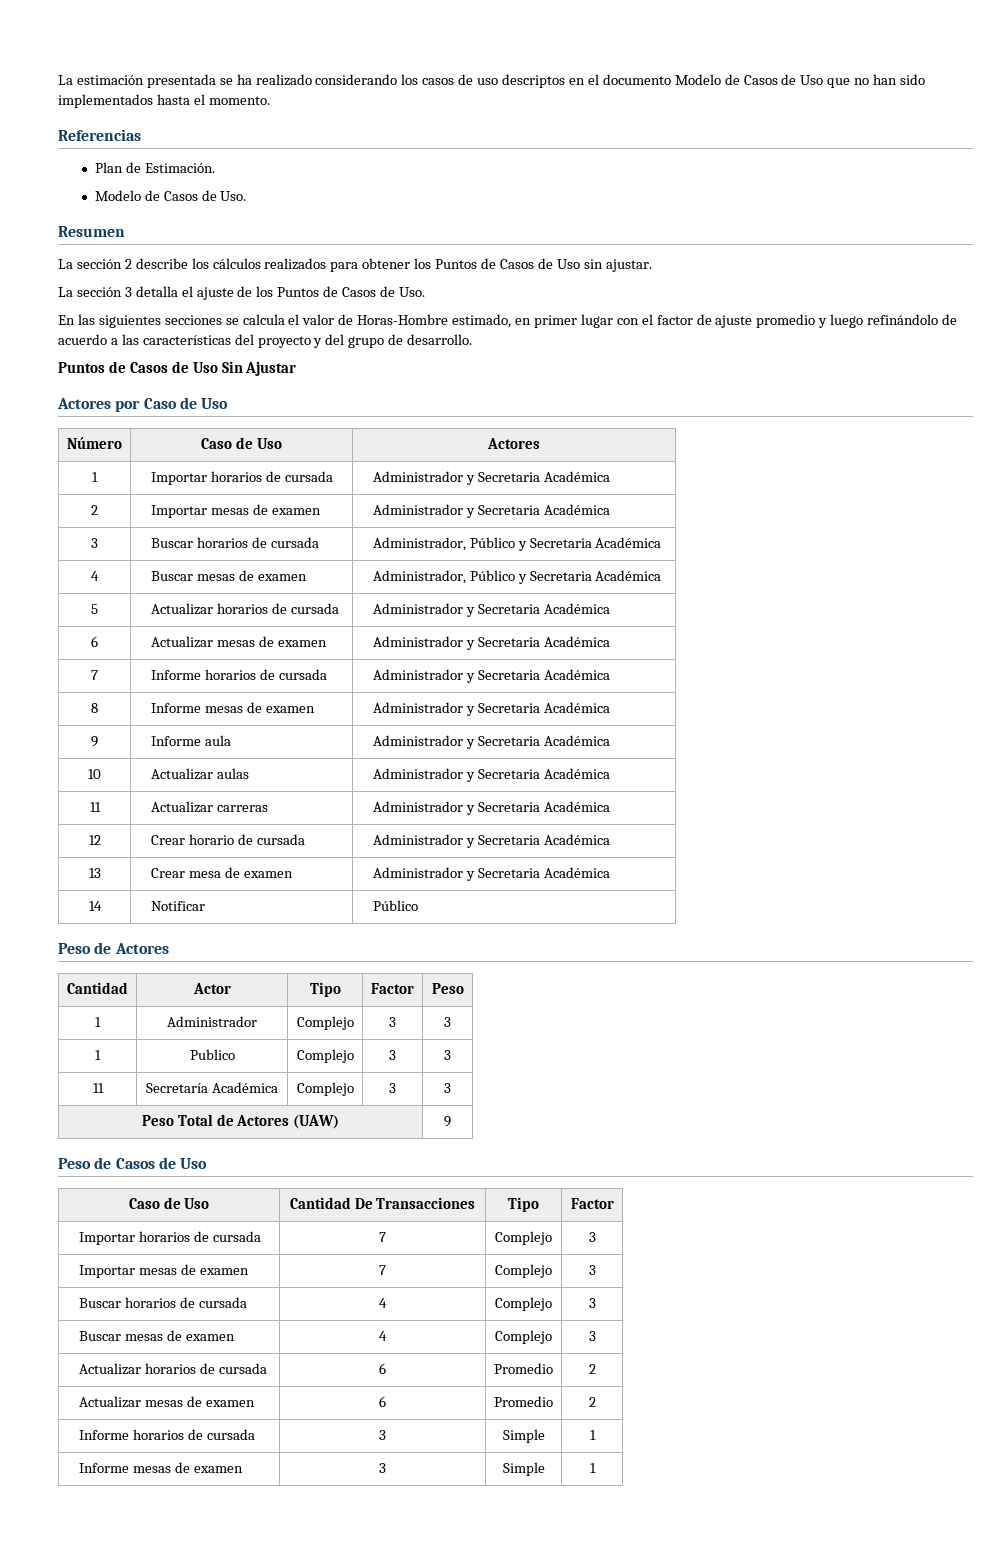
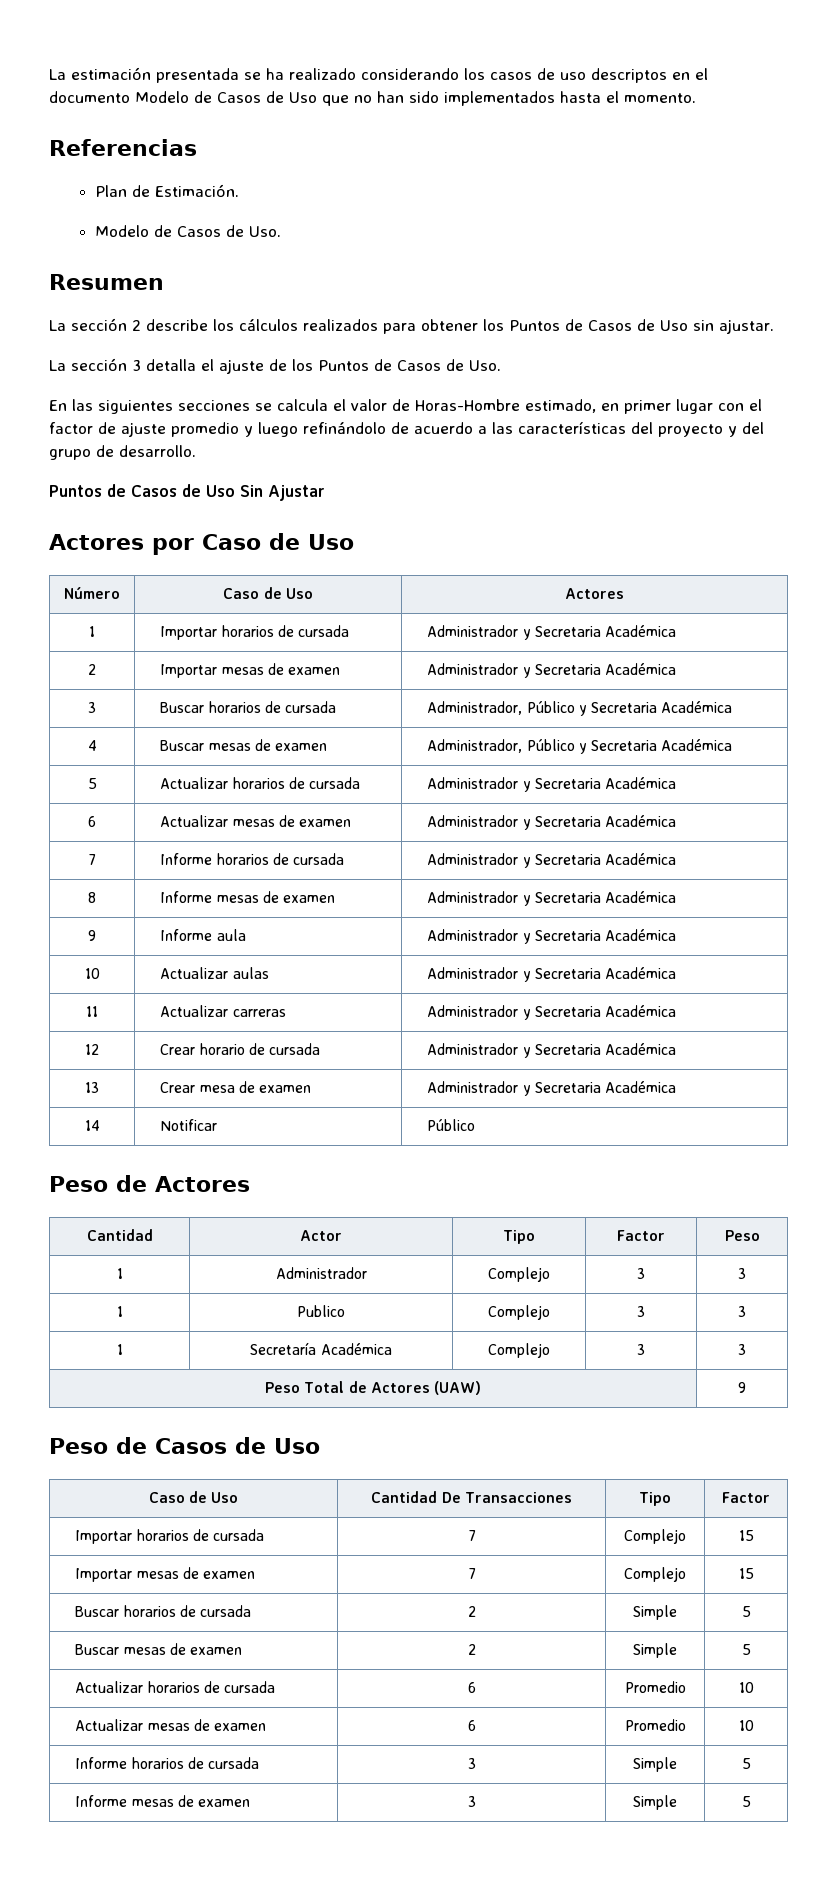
[92,1083,104,1093] 11 -> [116,1344,123,1355] 1
[588,1232,596,1242] 3 -> [738,1530,754,1541] 15
[588,1265,596,1275] [78,1297,247,1308] [378,1298,387,1308] [495,1297,552,1311] [588,1298,596,1308] [78,1330,235,1341] [378,1331,387,1341] [495,1330,552,1344] [588,1331,596,1341] 3 // Buscar horarios de cursada | 4 | Complejo | 3 // Buscar mesas de examen | 4 | Complejo | 3 -> [738,1568,754,1579] [75,1605,251,1617] [467,1606,476,1617] [633,1605,677,1620] [741,1606,751,1617] [75,1643,242,1655] [467,1644,476,1655] [633,1643,677,1658] [741,1644,751,1655] 15 // Buscar horarios de cursada | 2 | Simple | 5 // Buscar mesas de examen | 2 | Simple | 5
[588,1364,596,1374] 2 -> [738,1682,754,1693] 10
[588,1397,596,1407] 2 -> [738,1720,754,1731] 10
[589,1430,596,1440] 1 -> [741,1758,751,1769] 5
[589,1463,596,1473] 1 -> [741,1796,751,1807] 5

